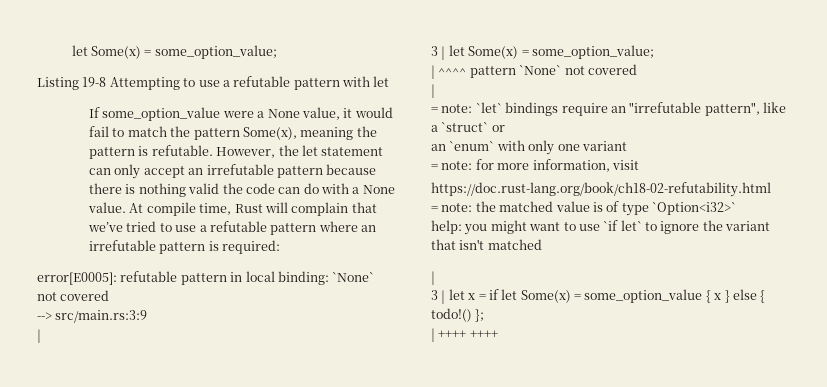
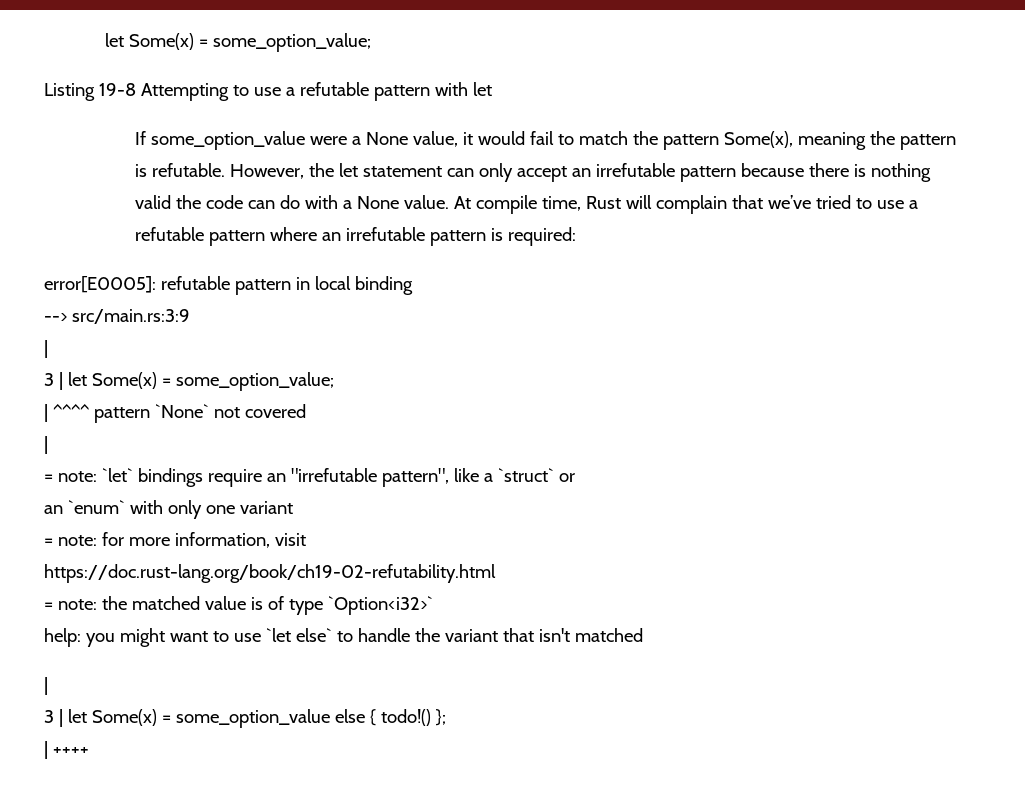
[277,271,375,285] [37,290,110,301] binding: `None` not covered -> [354,276,413,295] binding
[431,182,771,197] https://doc.rust-lang.org/book/ch18-02-refutability.html -> [44,564,496,583] https://doc.rust-lang.org/book/ch19-02-refutability.html
[603,220,700,234] `if let` to ignore -> [265,628,410,642] `let else` to handle
[468,289,730,303] x = if let Some(x) = some_option_value { x } -> [91,709,330,728] Some(x) = some_option_value
[469,330,498,338] ++++ -> (89, 751) none

